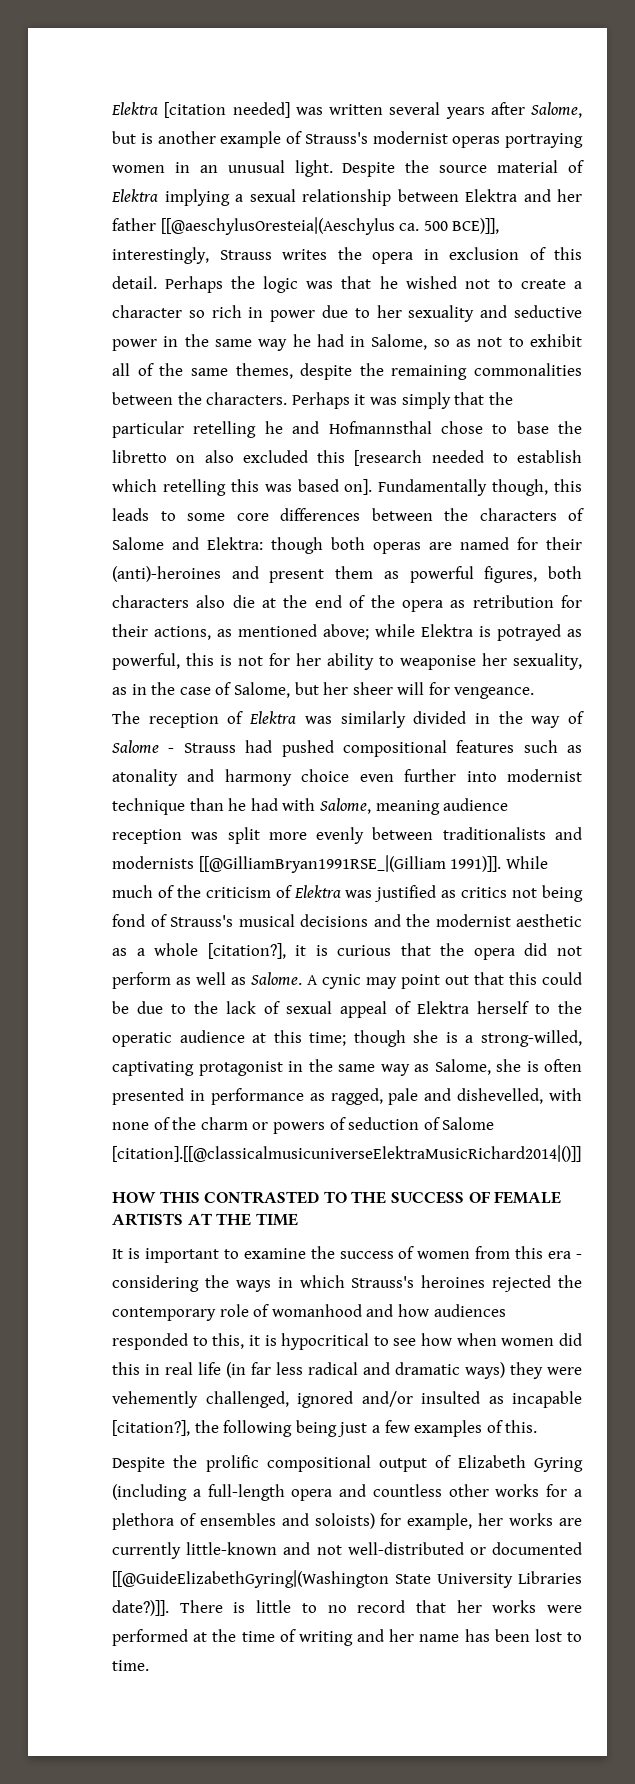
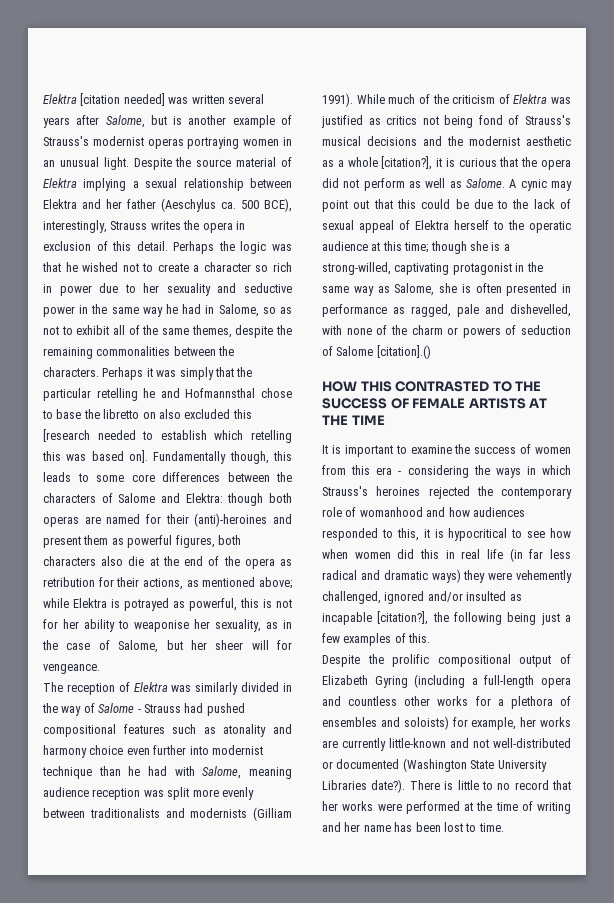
[160,217,395,235] [[@aeschylusOresteia|(Aeschylus -> [161,198,216,212] (Aeschylus
[452,218,500,234] BCE)]], -> [264,198,292,212] BCE),
[198,855,502,873] [[@GilliamBryan1991RSE_|(Gilliam 1991)]]. -> [253,807,292,821] [322,93,353,107] (Gilliam 1991).
[112,1145,581,1162] [citation].[[@classicalmusicuniverseElektraMusicRichard2014|()]] -> [376,345,431,359] [citation].()
[112,1570,389,1588] [[@GuideElizabethGyring|(Washington -> [402,758,467,772] (Washington
[112,1600,169,1616] date?)]]. -> [371,779,406,793] date?).

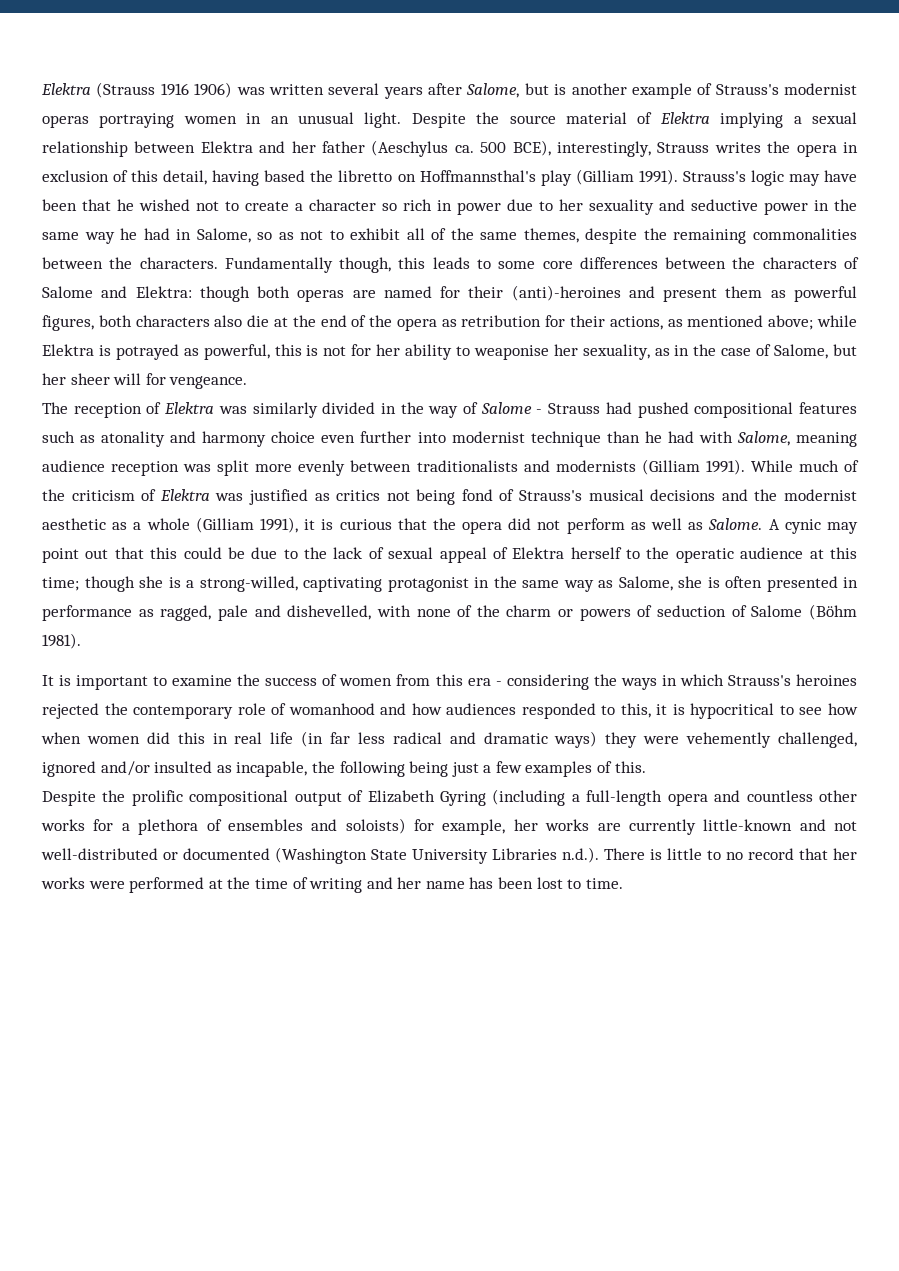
[43,93,165,106] Elektra [citation needed] -> [41,82,233,98] Elektra (Strauss 1916 1906)
[136,241,292,254] detail. Perhaps the logic was -> [163,169,857,186] [42,199,77,211] detail, having based the libretto on Hoffmannsthal's play (Gilliam 1991). Strauss's logic may have been
[102,367,253,380] [43,388,292,401] [42,409,252,419] [43,429,292,443] [42,450,148,463] Perhaps it was simply that the particular retelling he and Hofmannsthal chose to base the libretto on also excluded this [research needed to establish which retelling this was based on]. -> (218, 263) none
[381,156,433,170] [citation?], -> [195,517,298,533] (Gilliam 1991),
[376,345,431,359] [322,381,542,392] [322,398,548,409] [322,415,385,425] [citation].() // HOW THIS CONTRASTED TO THE SUCCESS OF FEMALE ARTISTS AT THE TIME -> [808,604,857,620] [42,633,81,649] (Böhm 1981).
[322,611,429,625] incapable [citation?], -> [236,761,308,777] incapable,
[371,779,406,793] date?). -> [562,847,599,863] n.d.).

